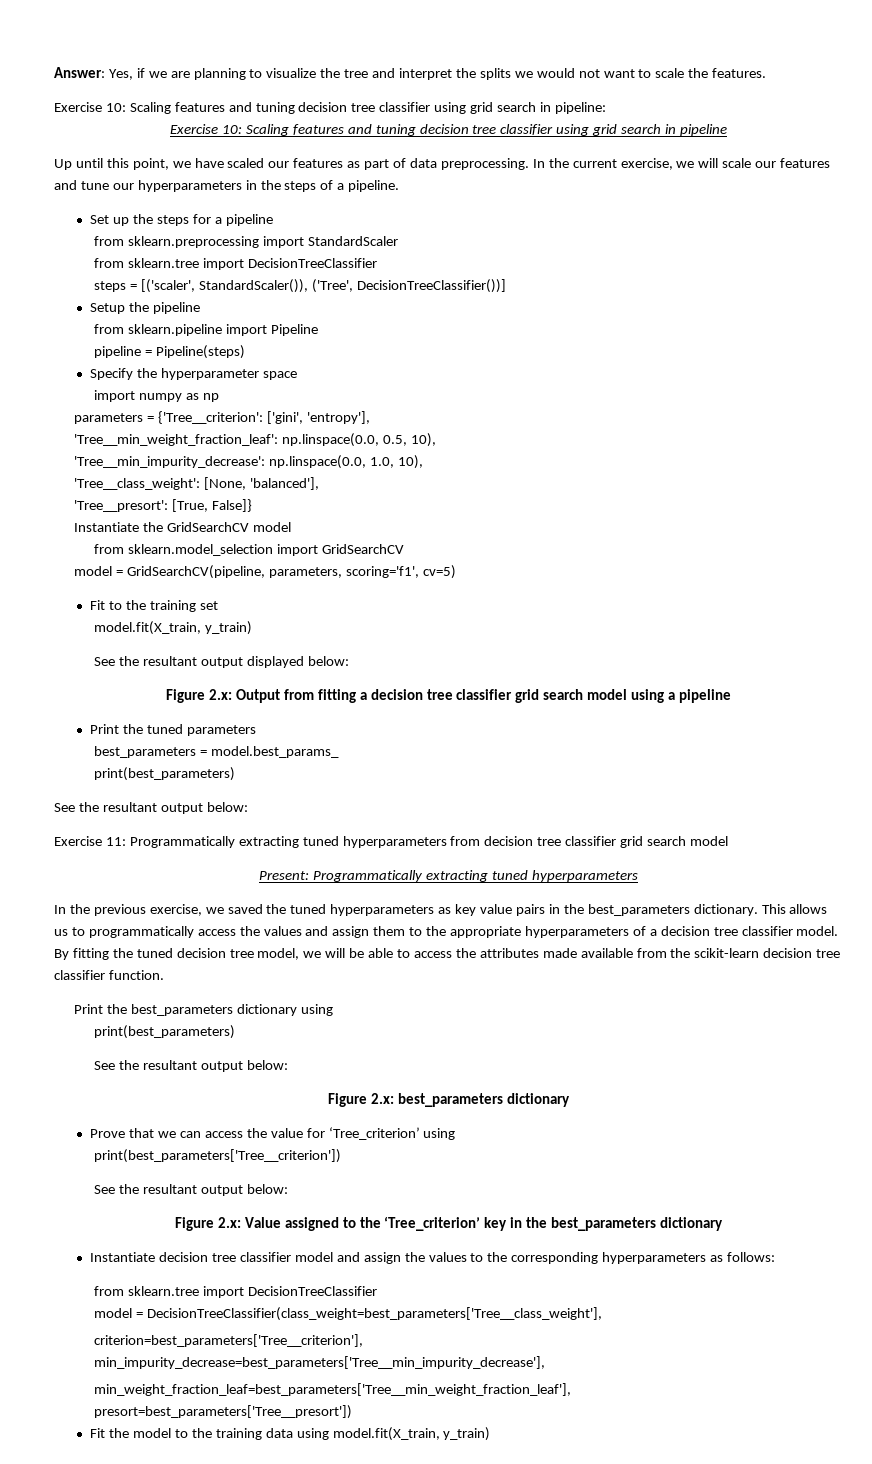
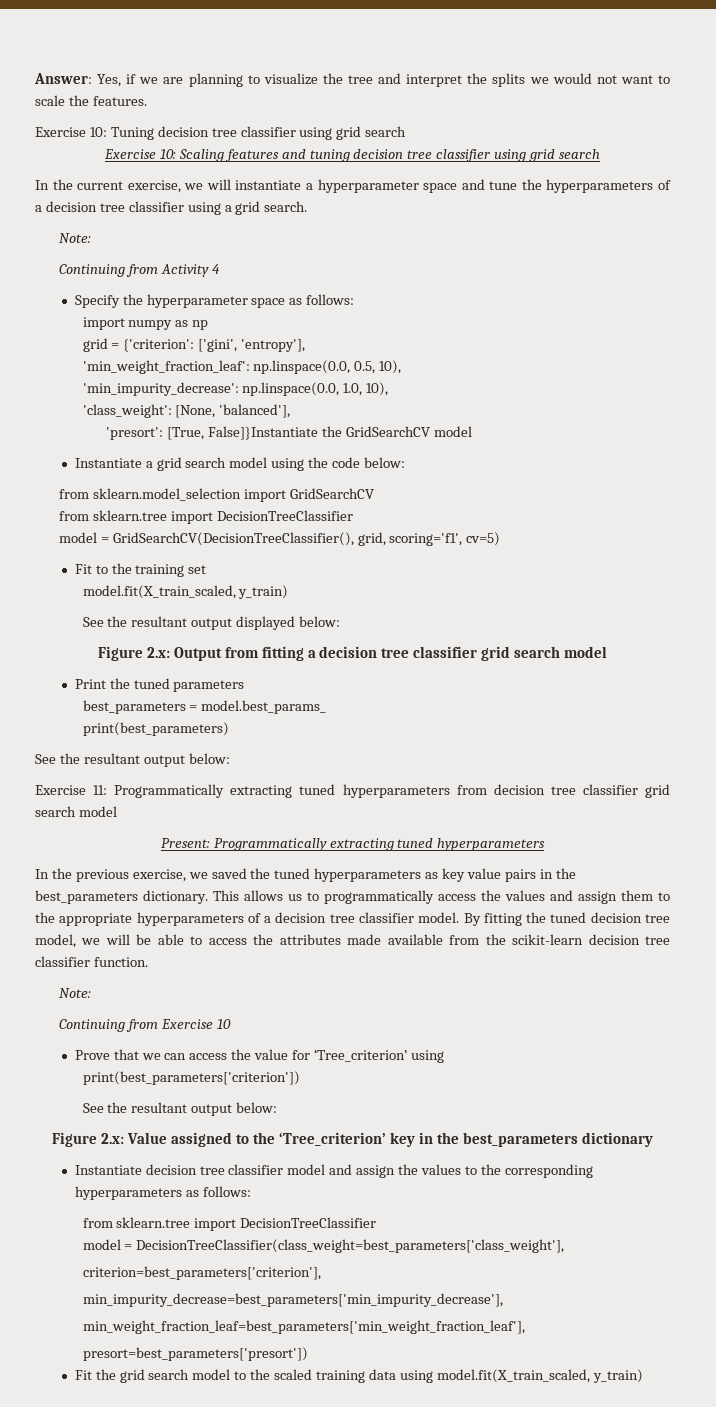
[129,102,606,114] Scaling features and tuning decision tree classifier using grid search in pipeline: -> [110,126,407,140] Tuning decision tree classifier using grid search
[665,124,727,136] [54,158,529,170] in pipeline // Up until this point, we have scaled our features as part of data preprocessing. -> (601, 154) //
[722,158,831,168] [54,180,400,192] [90,214,273,226] [94,236,399,248] [94,258,378,270] [94,279,507,293] [90,302,201,314] [94,324,319,336] [94,345,246,359] [90,368,297,380] [94,390,220,402] [74,411,370,424] [74,433,436,447] [74,455,423,469] [74,477,320,490] [74,499,253,512] [74,522,291,532] [94,544,405,556] [74,565,342,579] scale our features and tune our hyperparameters in the steps of a pipeline. // Set up the steps for a pipeline // from sklearn.preprocessing import StandardScaler // from sklearn.tree import DecisionTreeClassifier // steps = [('scaler', StandardScaler()), ('Tree', DecisionTreeClassifier())] // Setup the pipeline // from sklearn.pipeline import Pipeline // pipeline = Pipeline(steps) // Specify the hyperparameter space // import numpy as np // parameters = {'Tree__criterion': ['gini', 'entropy'], // 'Tree__min_weight_fraction_leaf': np.linspace(0.0, 0.5, 10), // 'Tree__min_impurity_decrease': np.linspace(0.0, 1.0, 10), // 'Tree__class_weight': [None, 'balanced'], // 'Tree__presort': [True, False]} // Instantiate the GridSearchCV model // from sklearn.model_selection import GridSearchCV // model = GridSearchCV(pipeline, parameters, -> [235,179,671,193] [35,201,308,215] [58,233,91,243] [58,264,220,277] [74,294,355,308] [82,317,209,330] [82,338,306,352] [82,360,402,374] [82,382,389,396] [82,404,291,418] [106,426,472,440] [74,457,406,471] [58,488,374,502] [58,510,353,524] [58,532,386,546] instantiate a hyperparameter space and tune the hyperparameters of a decision tree classifier using a grid search. // Note: // Continuing from Activity 4 // Specify the hyperparameter space as follows: // import numpy as np // grid = {'criterion': ['gini', 'entropy'], // 'min_weight_fraction_leaf': np.linspace(0.0, 0.5, 10), // 'min_impurity_decrease': np.linspace(0.0, 1.0, 10), // 'class_weight': [None, 'balanced'], // 'presort': [True, False]}Instantiate the GridSearchCV model // Instantiate a grid search model using the code below: // from sklearn.model_selection import GridSearchCV // from sklearn.tree import DecisionTreeClassifier // model = GridSearchCV(DecisionTreeClassifier(), grid,
[94,621,202,635] model.fit(X_train, -> [82,585,236,599] model.fit(X_train_scaled,
[631,689,731,703] using a pipeline -> (608, 652) none
[74,1004,333,1016] [94,1025,236,1039] [94,1060,289,1072] [328,1093,570,1107] Print the best_parameters dictionary using // print(best_parameters) // See the resultant output below: // Figure 2.x: best_parameters dictionary -> [58,988,91,998] [58,1019,231,1032] Note: // Continuing from Exercise 10
[94,1149,342,1163] print(best_parameters['Tree__criterion']) -> [82,1071,300,1085] print(best_parameters['criterion'])
[147,1307,603,1321] [94,1334,364,1347] [94,1356,546,1369] [94,1383,572,1396] [94,1405,353,1419] DecisionTreeClassifier(class_weight=best_parameters['Tree__class_weight'], // criterion=best_parameters['Tree__criterion'], // min_impurity_decrease=best_parameters['Tree__min_impurity_decrease'], // min_weight_fraction_leaf=best_parameters['Tree__min_weight_fraction_leaf'], // presort=best_parameters['Tree__presort']) -> [136,1239,565,1253] [82,1266,321,1280] [82,1293,503,1307] [82,1320,525,1334] [82,1347,308,1361] DecisionTreeClassifier(class_weight=best_parameters['class_weight'], // criterion=best_parameters['criterion'], // min_impurity_decrease=best_parameters['min_impurity_decrease'], // min_weight_fraction_leaf=best_parameters['min_weight_fraction_leaf'], // presort=best_parameters['presort'])
(130, 1433) none -> [119,1369,190,1383] grid search
(212, 1433) none -> [274,1369,313,1380] scaled
[332,1427,440,1441] model.fit(X_train, -> [436,1369,590,1383] model.fit(X_train_scaled,

